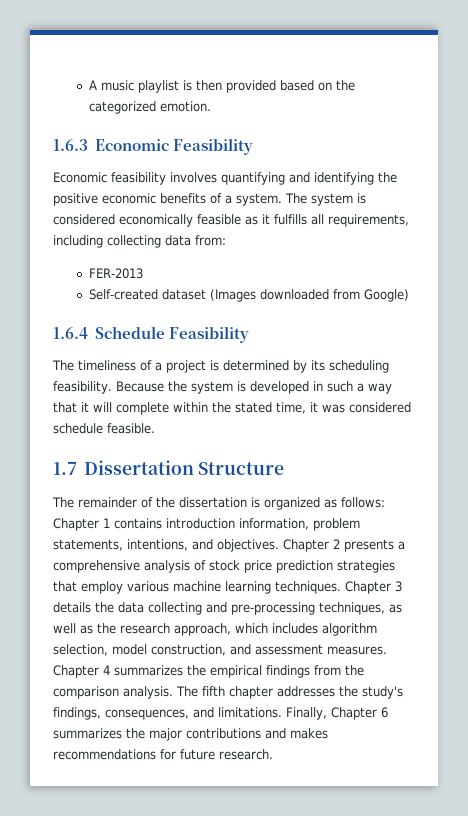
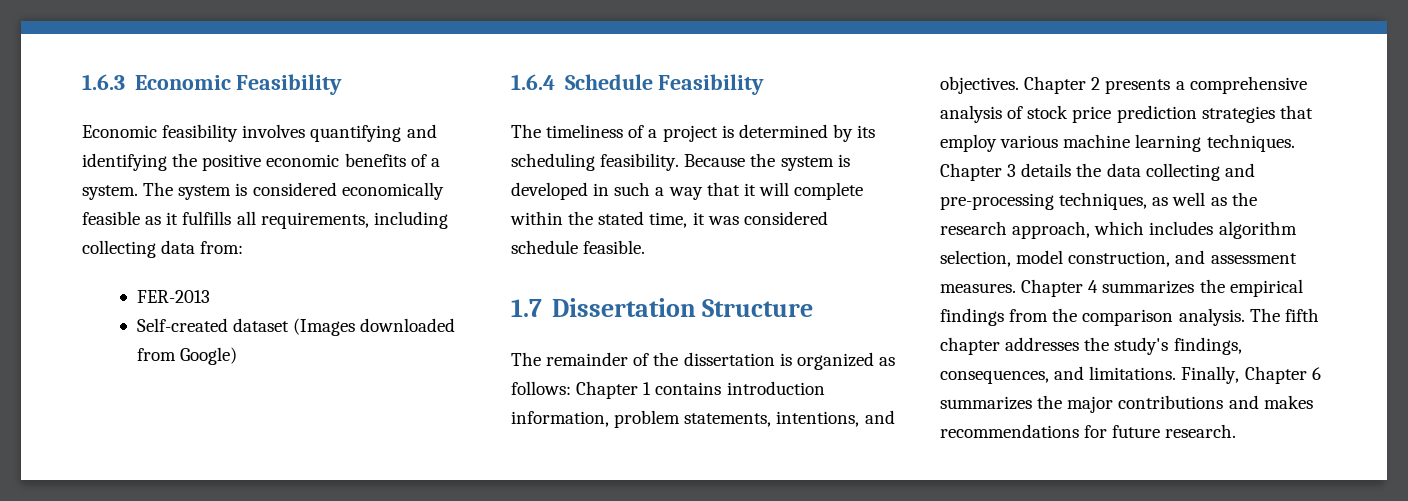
[89,80,356,93] [89,101,212,114] A music playlist is then provided based on the categorized emotion. // -> (82, 82) none

